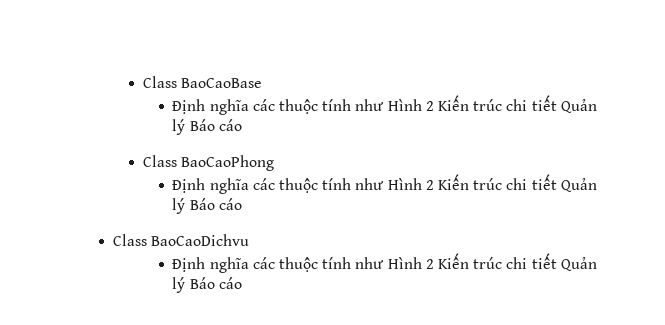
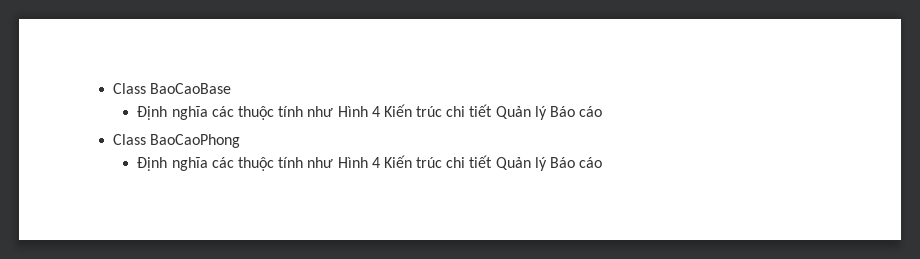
[425,101,434,111] 2 -> [371,106,380,117] 4
[425,174,597,192] [172,198,242,214] [112,234,250,246] [172,253,597,273] [172,277,242,293] 2 Kiến trúc chi tiết Quản lý Báo cáo // Class BaoCaoDichvu // Định nghĩa các thuộc tính như Hình 2 Kiến trúc chi tiết Quản lý Báo cáo -> [371,155,603,171] 4 Kiến trúc chi tiết Quản lý Báo cáo

